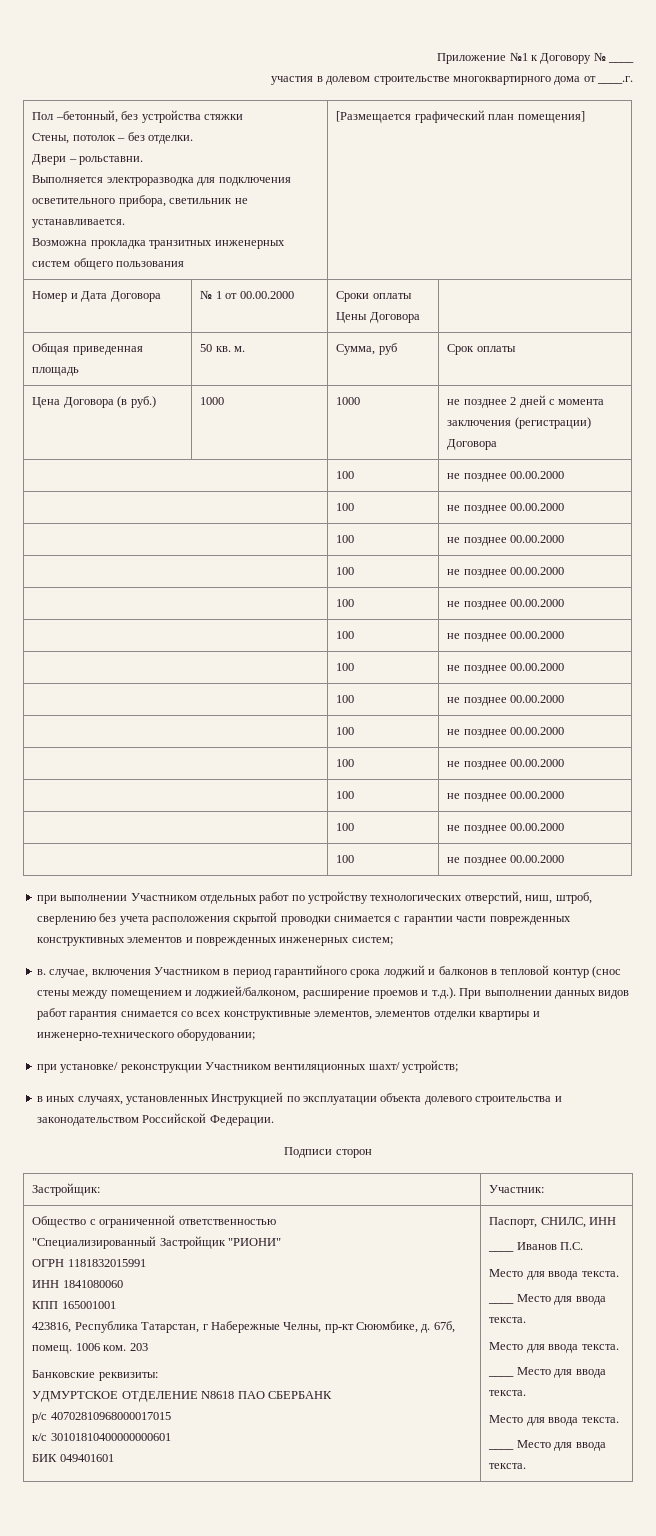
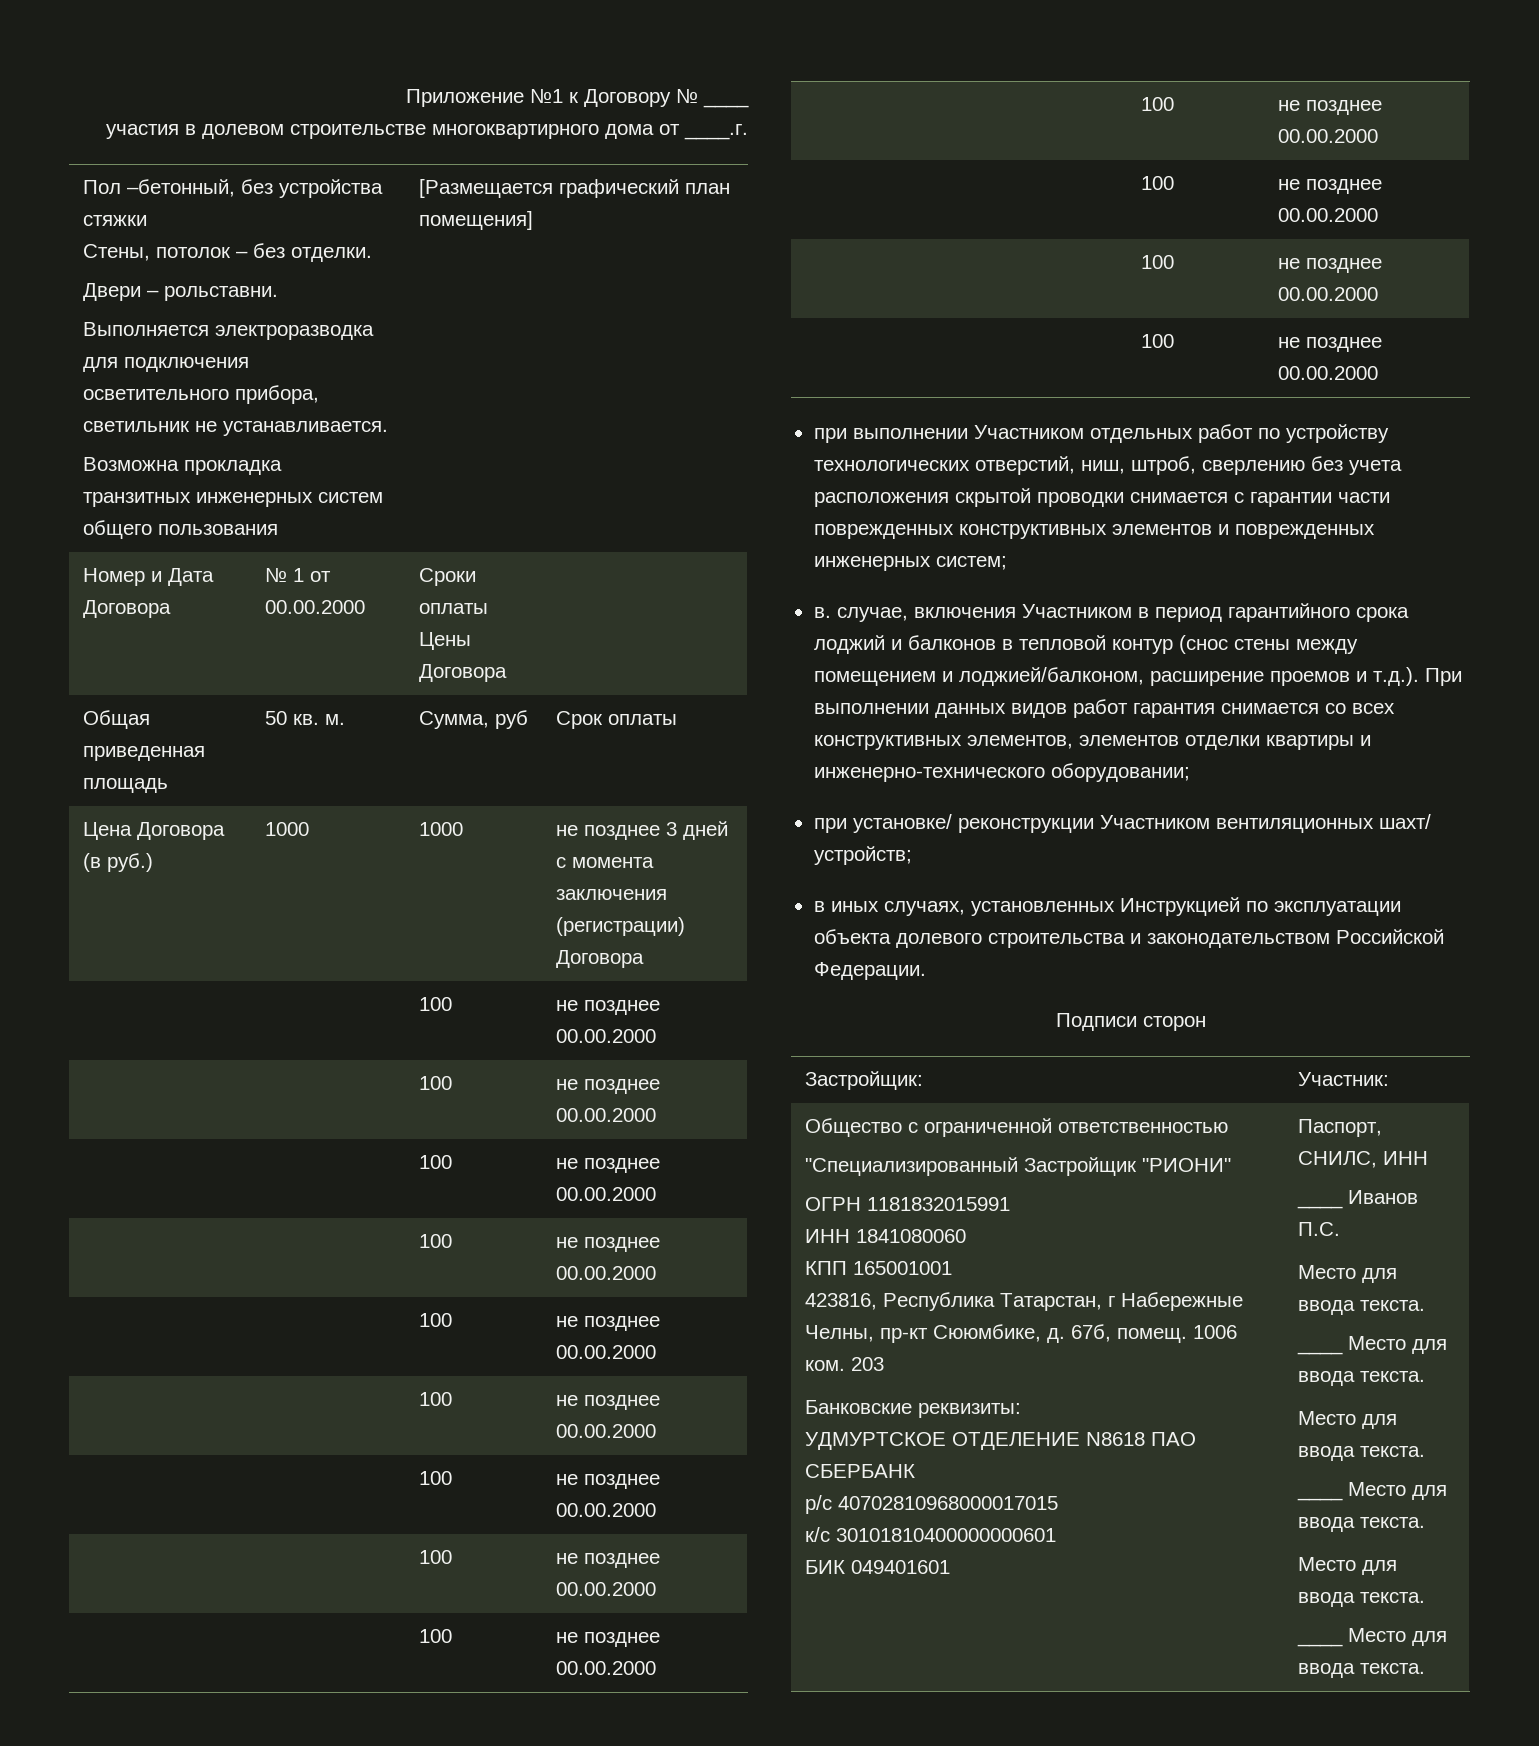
[510,397,517,405] 2 -> [665,822,677,836] 3
[223,1011,311,1020] конструктивные -> [813,735,962,750] конструктивных

